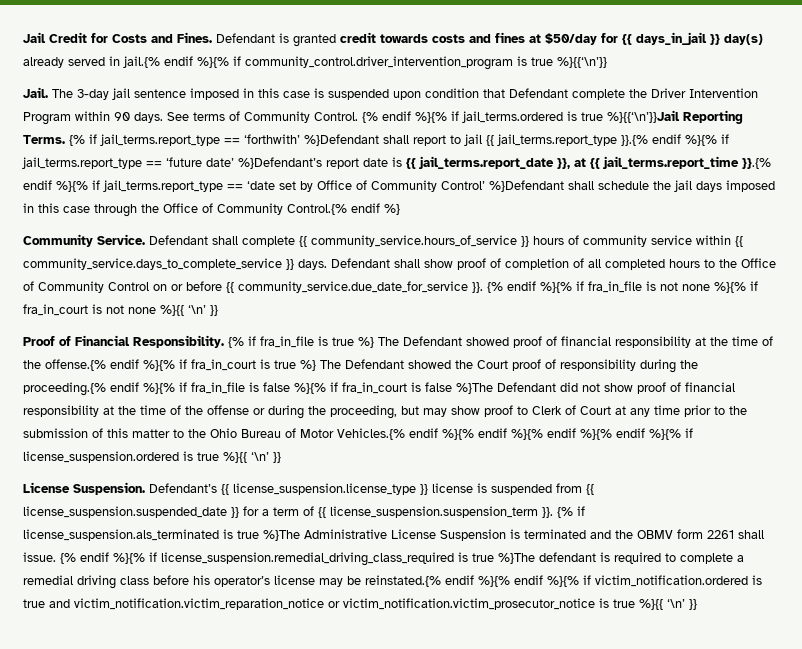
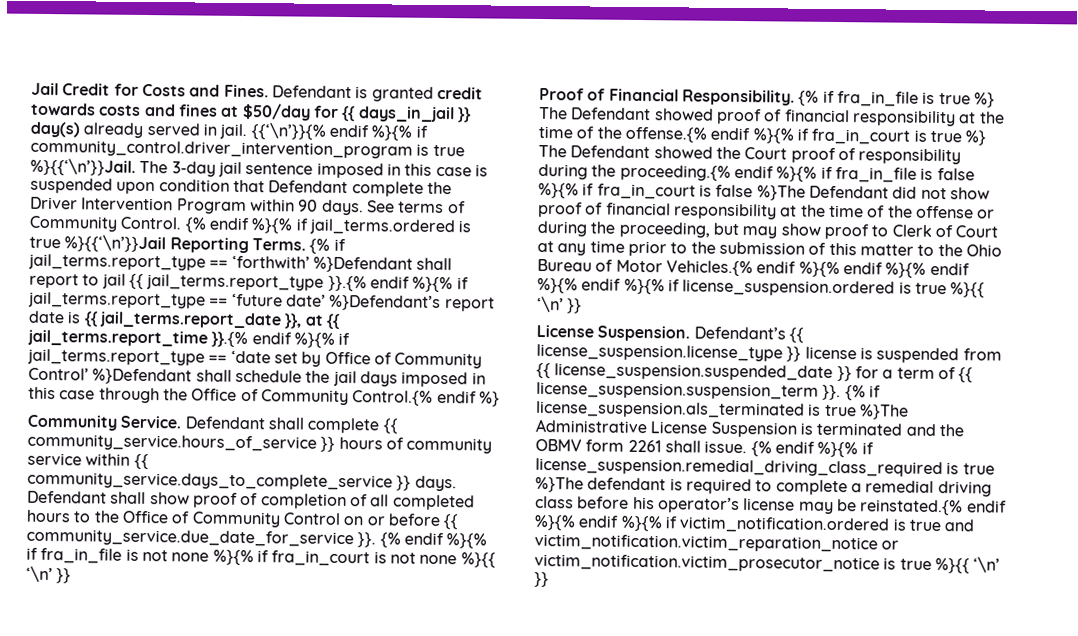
[123,56,160,68] jail.{% -> [219,122,326,140] jail. {{‘\n’}}{%
[557,57,607,68] [23,87,48,98] %}{{‘\n’}} // Jail. -> [30,157,136,176] %}{{‘\n’}}Jail.

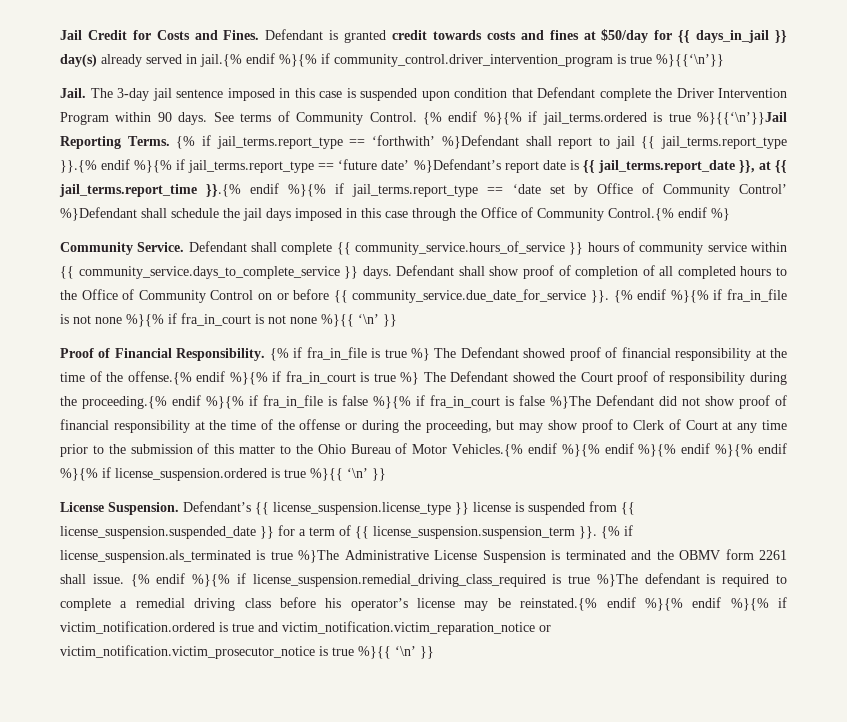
[219,122,326,140] jail. {{‘\n’}}{% -> [200,54,242,67] jail.{%
[30,157,136,176] %}{{‘\n’}}Jail. -> [656,54,724,67] [60,88,86,98] %}{{‘\n’}} // Jail.

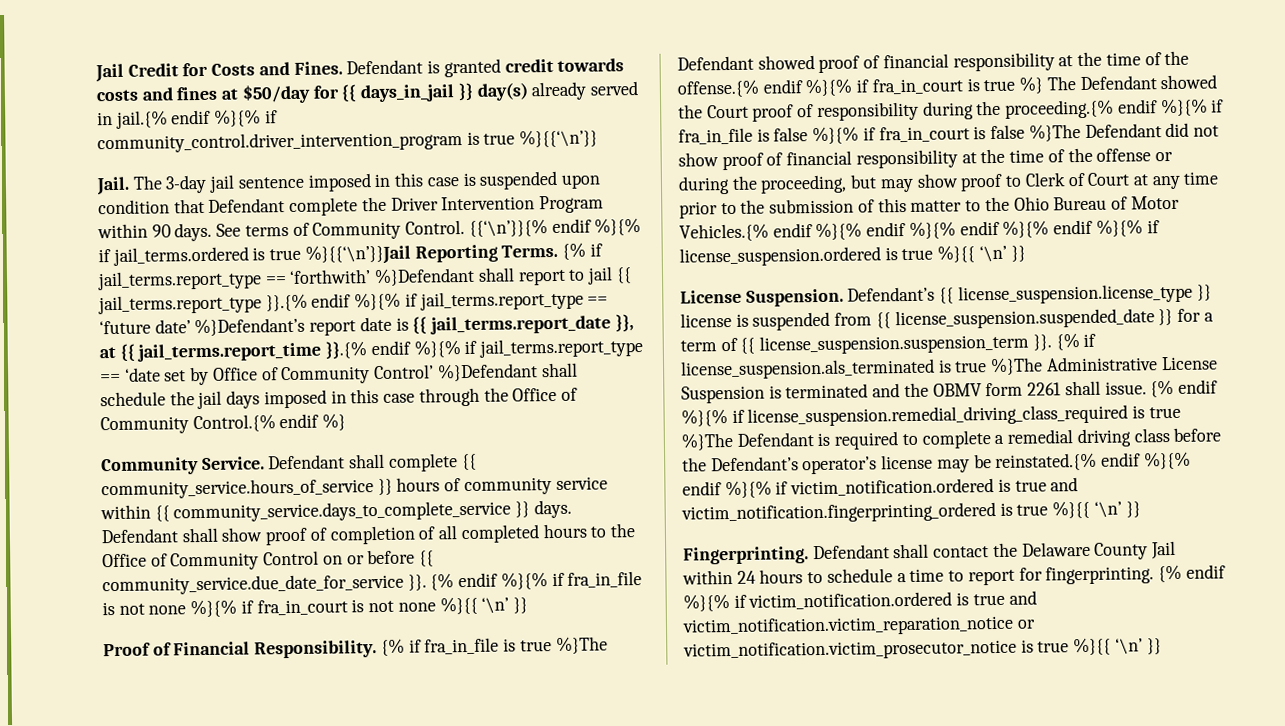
[422,112,442,125] {% -> [468,219,548,237] {{‘\n’}}{%
[411,348,457,361] %} The -> [555,636,608,655] %}The
[644,573,700,584] defendant -> [736,432,814,447] Defendant
[325,598,342,608] his -> [682,456,799,472] the Defendant’s
(278, 627) none -> [681,500,1141,524] [683,540,1177,565] [682,564,1226,586] [683,590,1037,612] victim_notification.fingerprinting_ordered is true %}{{ ‘\n’ }} // Fingerprinting. Defendant shall contact the Delaware County Jail within 24 hours to schedule a time to report for fingerprinting. {% endif %}{% if victim_notification.ordered is true and

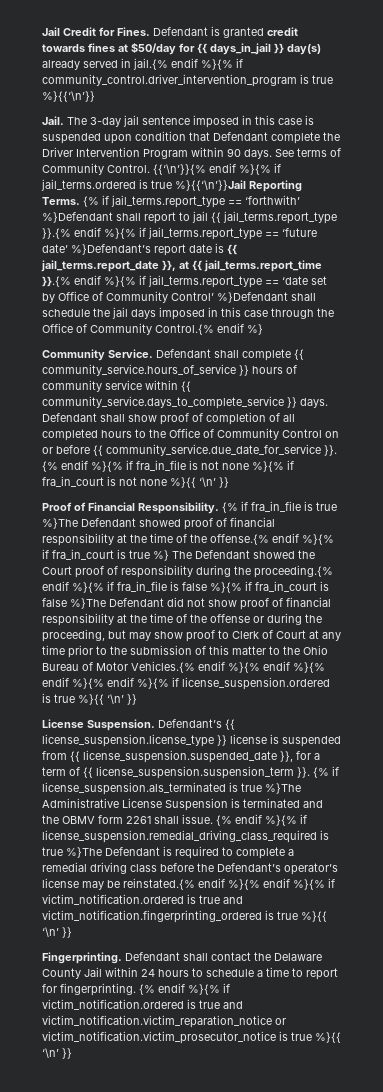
[211,61,290,76] Costs and -> (115, 31) none
[96,87,173,102] costs and -> (85, 48) none
[1158,308,1174,326] }} -> [280,751,293,762] }},

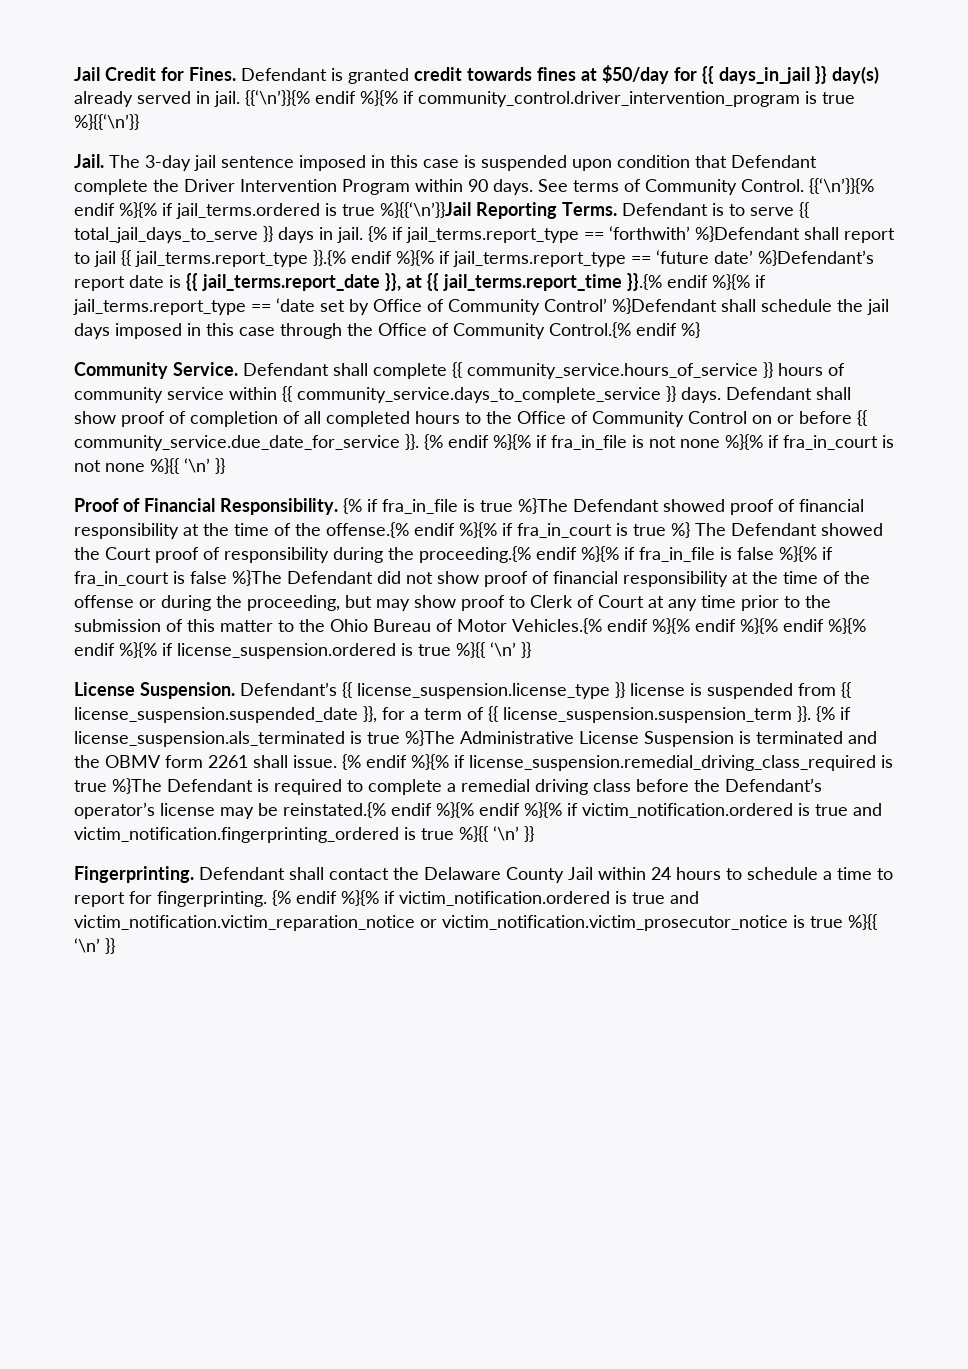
[133,58,168,70] jail.{% -> [214,90,310,107] jail. {{‘\n’}}{%
(80, 201) none -> [622,202,809,218] [74,226,363,243] Defendant is to serve {{ total_jail_days_to_serve }} days in jail.

